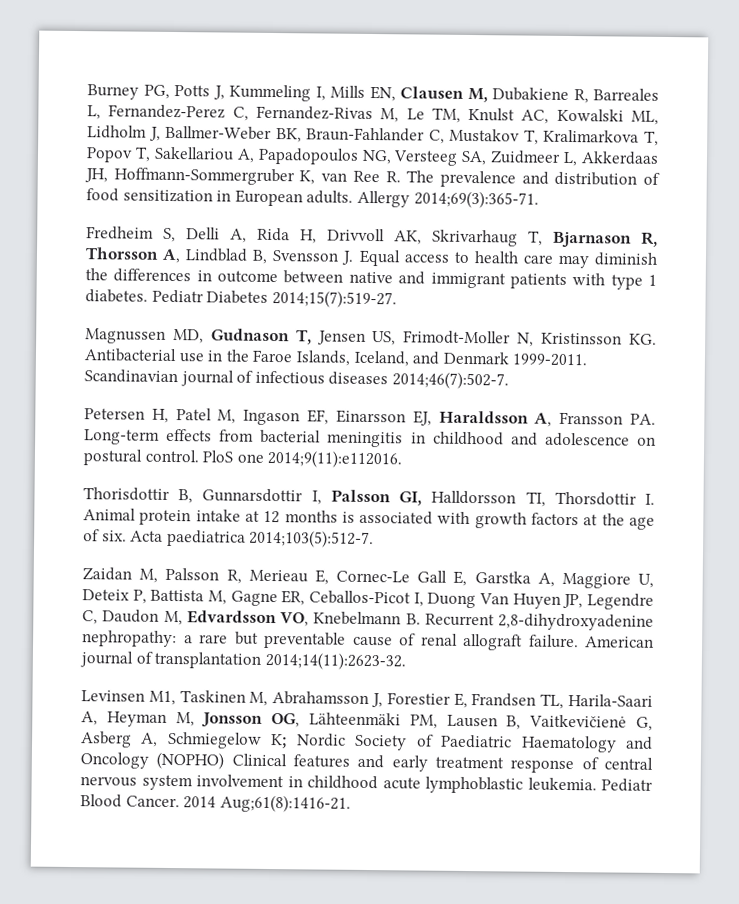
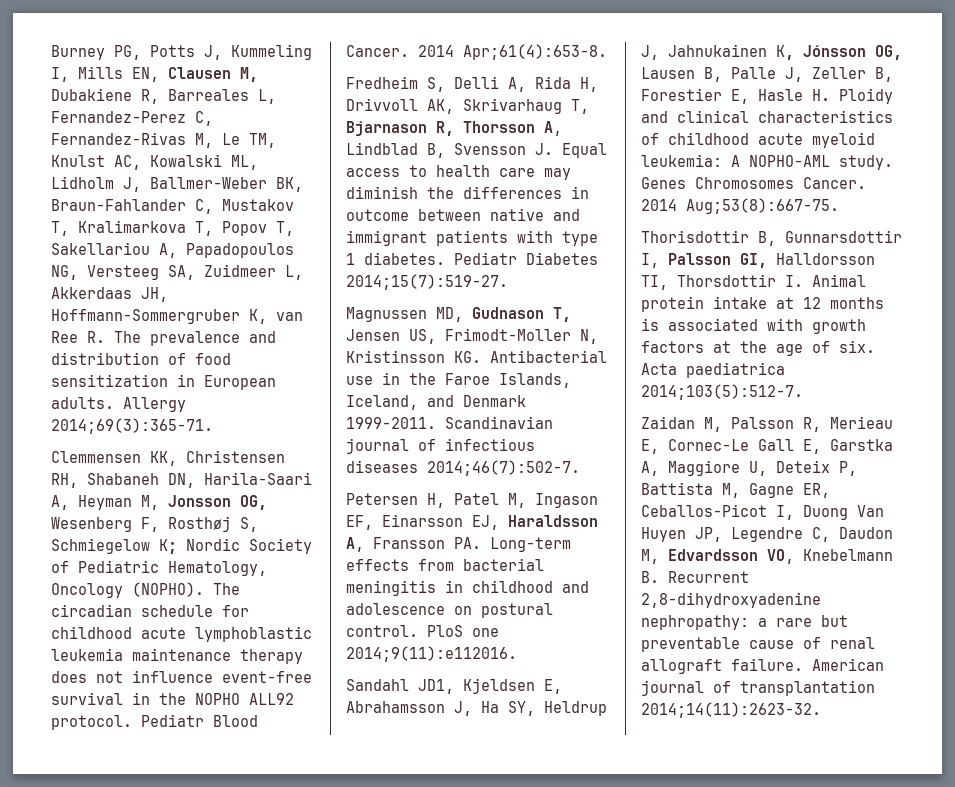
(539, 199) none -> [51,450,285,466] [51,472,312,488] [51,495,267,510] [51,516,258,532] [51,538,312,554] [51,560,267,576] [51,582,240,598] [51,604,249,617] [51,626,312,642] [51,648,303,664] [51,670,312,683] [51,692,294,705] [51,714,258,730] [346,44,607,60] // Clemmensen KK, Christensen RH, Shabaneh DN, Harila-Saari A, Heyman M, Jonsson OG, Wesenberg F, Rosthøj S, Schmiegelow K; Nordic Society of Pediatric Hematology, Oncology (NOPHO). The circadian schedule for childhood acute lymphoblastic leukemia maintenance therapy does not influence event-free survival in the NOPHO ALL92 protocol. Pediatr Blood Cancer. 2014 Apr;61(4):653-8.
(404, 459) none -> [346,678,562,694] [346,701,607,716] [641,44,902,60] [641,67,893,82] [641,88,893,104] [641,110,893,123] [641,132,875,148] [641,154,893,170] [641,177,866,189] [641,198,839,214] // Sandahl JD1, Kjeldsen E, Abrahamsson J, Ha SY, Heldrup J, Jahnukainen K, Jónsson OG, Lausen B, Palle J, Zeller B, Forestier E, Hasle H. Ploidy and clinical characteristics of childhood acute myeloid leukemia: A NOPHO-AML study. Genes Chromosomes Cancer. 2014 Aug;53(8):667-75.
[81,690,654,709] [81,711,653,731] [80,731,653,753] [80,751,653,774] [80,774,653,794] [80,794,351,813] // Levinsen M1, Taskinen M, Abrahamsson J, Forestier E, Frandsen TL, Harila-Saari A, Heyman M, Jonsson OG, Lähteenmäki PM, Lausen B, Vaitkevičienė G, Asberg A, Schmiegelow K; Nordic Society of Paediatric Haematology and Oncology (NOPHO) Clinical features and early treatment response of central nervous system involvement in childhood acute lymphoblastic leukemia. Pediatr Blood Cancer. 2014 Aug;61(8):1416-21. -> (821, 710) none

